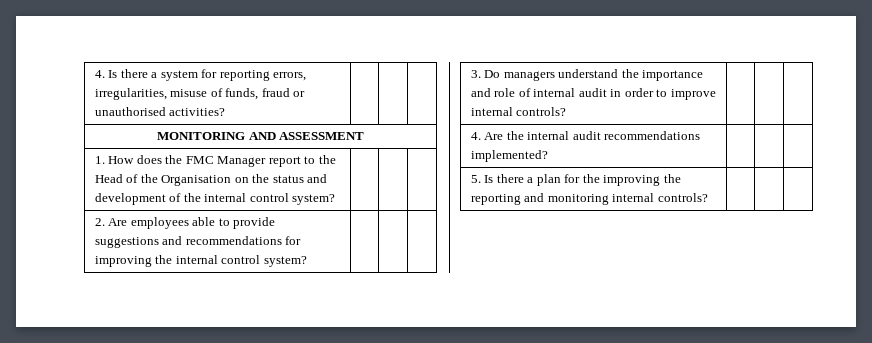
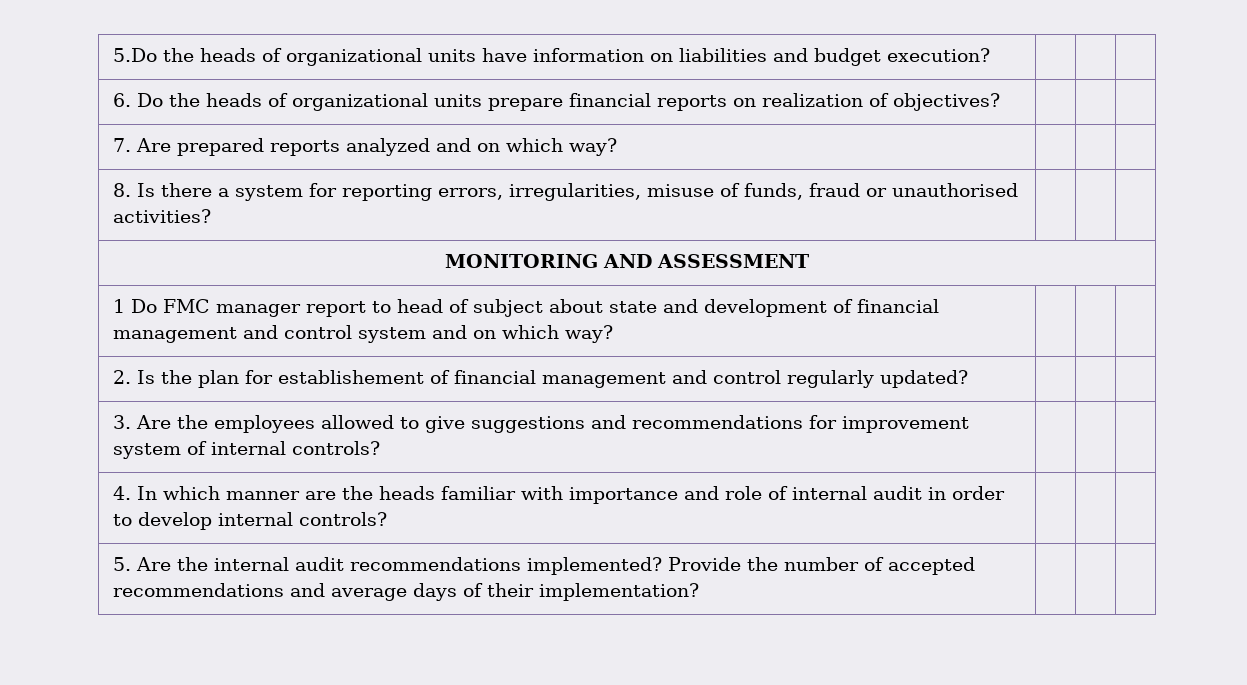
[94,70,105,78] 4. -> [113,48,991,66] [113,93,1001,111] [113,138,618,156] [113,183,132,197] 5.Do the heads of organizational units have information on liabilities and budget execution? | | | // 6. Do the heads of organizational units prepare financial reports on realization of objectives? | | | // 7. Are prepared reports analyzed and on which way? | | | // 8.
[94,155,336,167] [94,174,328,186] [94,193,336,205] [94,217,276,229] [94,236,302,248] [94,255,307,267] [470,69,639,81] 1. How does the FMC Manager report to the Head of the Organisation on the status and development of the internal control system? | | | // 2. Are employees able to provide suggestions and recommendations for improving the internal control system? | | | // 3. Do managers understand the -> [113,299,940,317] [113,325,614,343] [113,370,969,388] [113,415,970,433] [113,441,381,459] [113,486,564,500] 1 Do FMC manager report to head of subject about state and development of financial management and control system and on which way? | | | // 2. Is the plan for establishement of financial management and control regularly updated? | | | // 3. Are the employees allowed to give suggestions and recommendations for improvement system of internal controls? | | | // 4. In which manner are the heads familiar with
[670,89,716,100] [470,107,567,116] [470,132,481,140] improve internal controls? | | | // 4. -> [138,512,388,530] [113,557,132,571] develop internal controls? | | | // 5.
[470,174,681,186] [470,193,708,205] | | | // 5. Is there a plan for the improving the reporting and monitoring internal controls? -> [668,557,976,575] [113,583,700,601] Provide the number of accepted recommendations and average days of their implementation?

